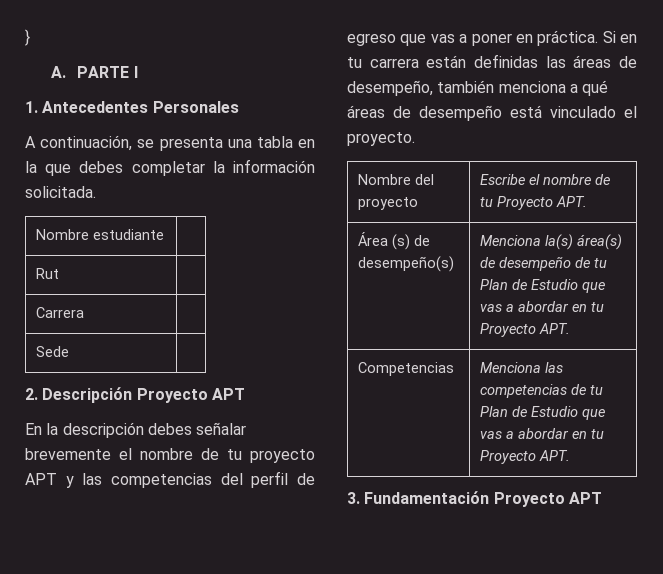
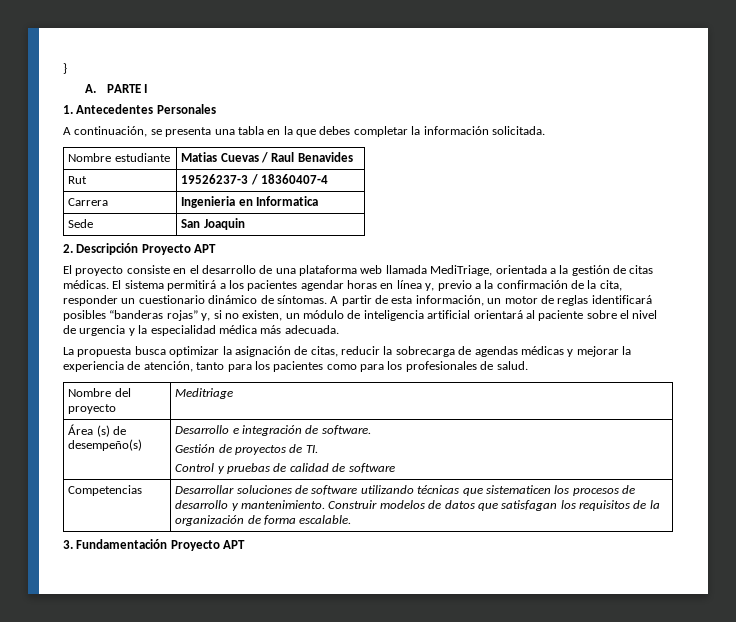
[35,268,59,279] [35,307,84,318] // Rut | // Carrera | -> [181,152,353,163] [68,176,88,184] [181,174,329,185] [68,198,109,206] [181,196,319,208] Matias Cuevas / Raul Benavides // Rut | 19526237-3 / 18360407-4 // Carrera | Ingenieria en Informatica
(69, 351) none -> [181,218,245,230] San Joaquin
[25,422,247,438] [25,448,315,463] [25,471,315,488] [347,30,637,46] [347,54,637,68] [347,80,609,96] [347,105,637,121] [347,132,415,146] [357,174,434,185] [357,197,418,210] [479,174,610,185] [479,196,587,210] [357,232,430,250] [357,256,454,272] [479,234,622,250] [479,257,607,271] [479,279,605,293] [479,301,604,312] [479,323,570,337] [357,362,454,376] [479,362,563,373] [479,384,603,398] [479,406,605,420] [479,428,604,439] [479,450,570,464] En la descripción debes señalar brevemente el nombre de tu proyecto APT y las competencias del perfil de egreso que vas a poner en práctica. Si en tu carrera están definidas las áreas de desempeño, también menciona a qué áreas de desempeño está vinculado el proyecto. // Nombre del proyecto | Escribe el nombre de tu Proyecto APT. // Área (s) de desempeño(s) | Menciona la(s) área(s) de desempeño de tu Plan de Estudio que vas a abordar en tu Proyecto APT. // Competencias | Menciona las competencias de tu Plan de Estudio que vas a abordar en tu Proyecto APT. -> [63,265,654,276] [63,280,622,291] [63,295,652,306] [63,310,658,321] [63,325,339,336] [63,346,631,357] [63,361,528,372] [68,388,131,397] [68,404,117,414] [175,388,234,399] [68,424,127,437] [68,439,143,451] [175,425,371,436] [175,444,318,455] [175,463,395,474] [68,485,143,496] [175,485,636,496] [175,500,660,511] [175,515,352,526] El proyecto consiste en el desarrollo de una plataforma web llamada MediTriage, orientada a la gestión de citas médicas. El sistema permitirá a los pacientes agendar horas en línea y, previo a la confirmación de la cita, responder un cuestionario dinámico de síntomas. A partir de esta información, un motor de reglas identificará posibles “banderas rojas” y, si no existen, un módulo de inteligencia artificial orientará al paciente sobre el nivel de urgencia y la especialidad médica más adecuada. // La propuesta busca optimizar la asignación de citas, reducir la sobrecarga de agendas médicas y mejorar la experiencia de atención, tanto para los pacientes como para los profesionales de salud. // Nombre del proyecto | Meditriage // Área (s) de desempeño(s) | Desarrollo e integración de software. // Gestión de proyectos de TI. // Control y pruebas de calidad de software // Competencias | Desarrollar soluciones de software utilizando técnicas que sistematicen los procesos de desarrollo y mantenimiento. Construir modelos de datos que satisfagan los requisitos de la organización de forma escalable.

